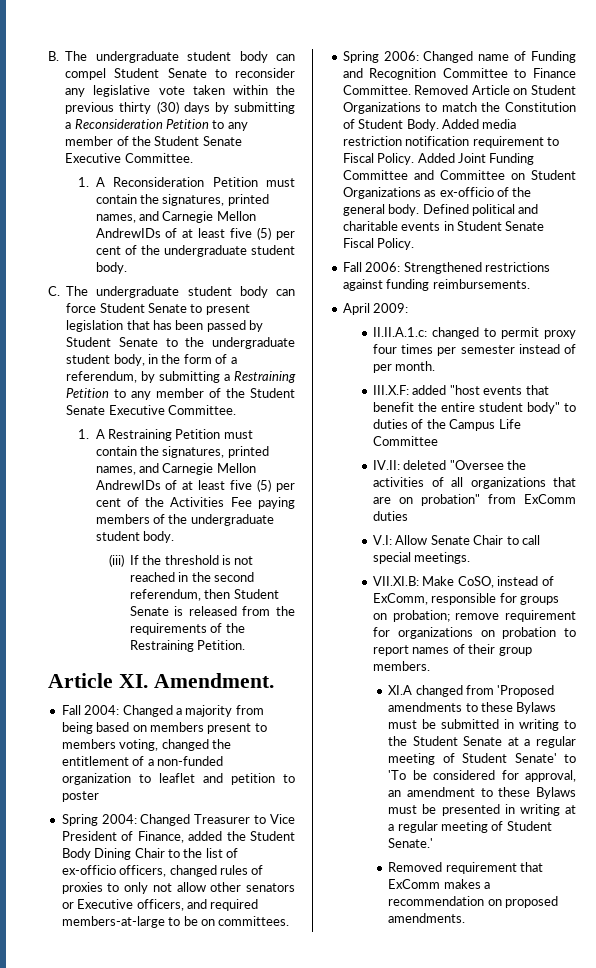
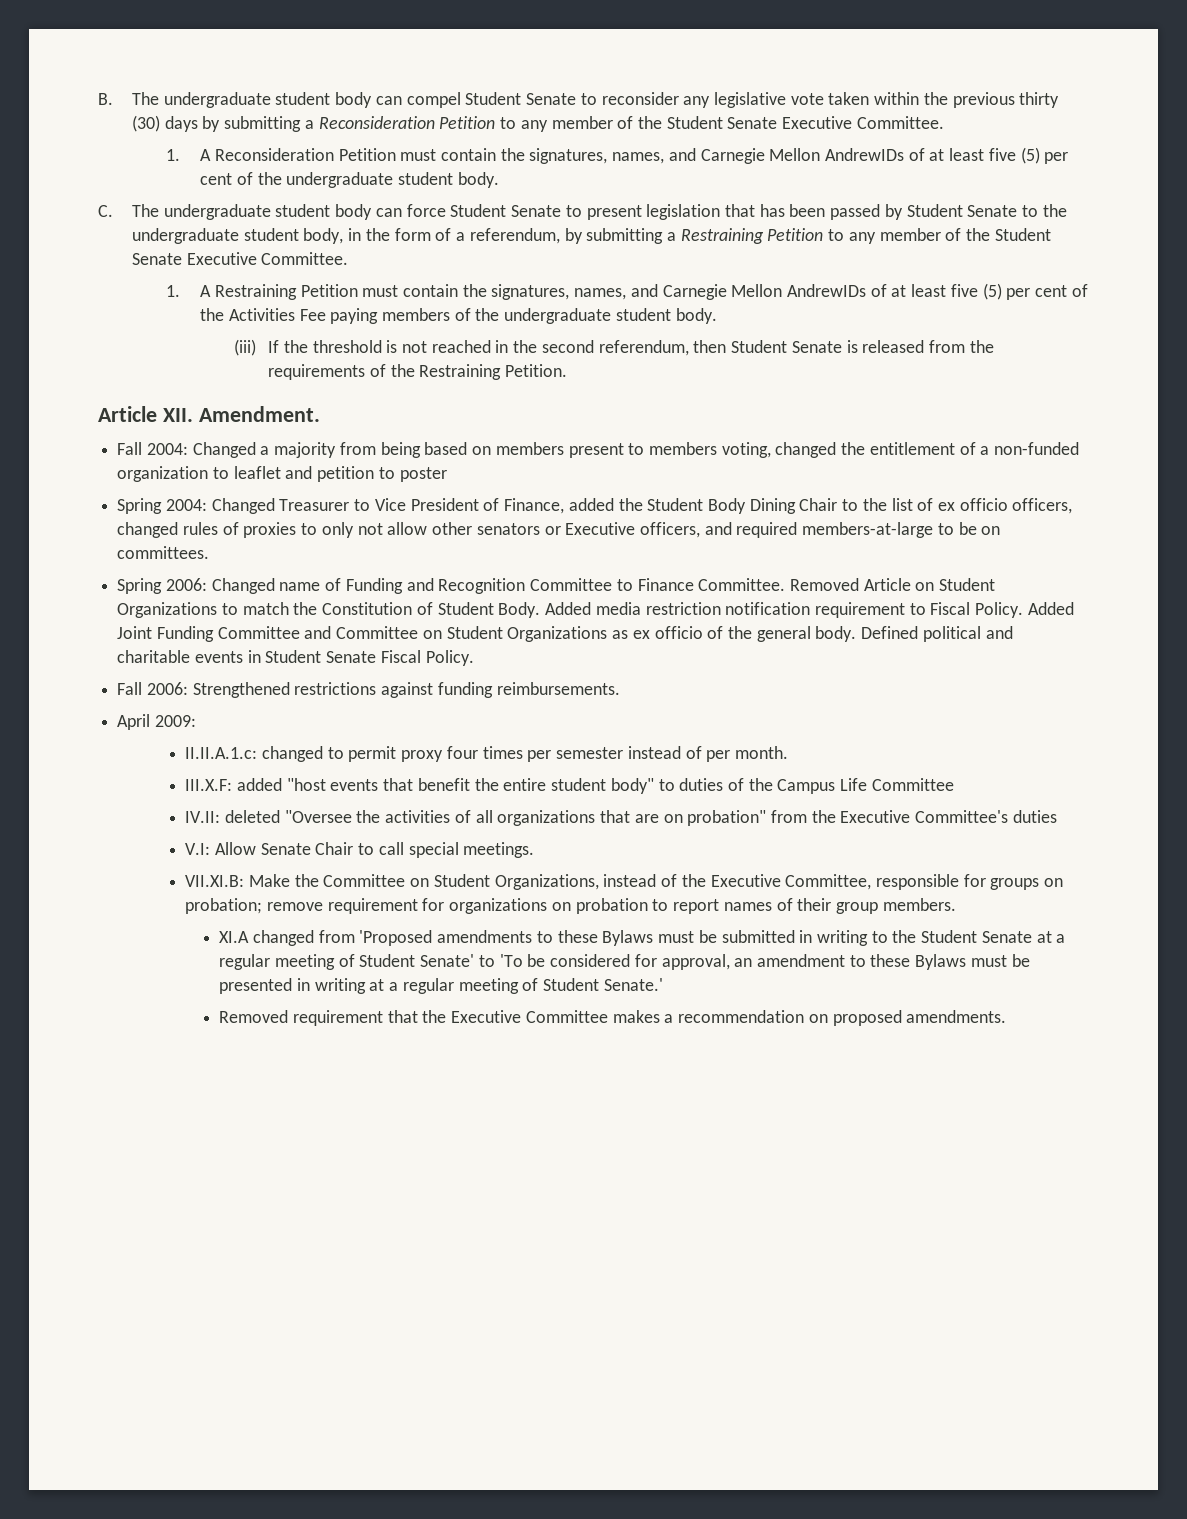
[227,194,269,206] printed -> (608, 156) none
[227,446,269,458] printed -> (570, 292) none
[118,674,148,688] XI. -> [162,408,193,422] XII.
[61,865,116,875] ex-officio -> [938,498,1008,511] ex officio
[439,187,494,197] ex-officio -> [632,626,703,639] ex officio
[524,494,576,504] ExComm -> [811,810,1009,823] the Executive Committee's
[457,576,554,588] [373,593,429,605] CoSO, instead of ExComm, -> [294,874,872,890] the Committee on Student Organizations, instead of the Executive Committee,
[388,879,441,889] ExComm -> [422,1010,608,1023] the Executive Committee

